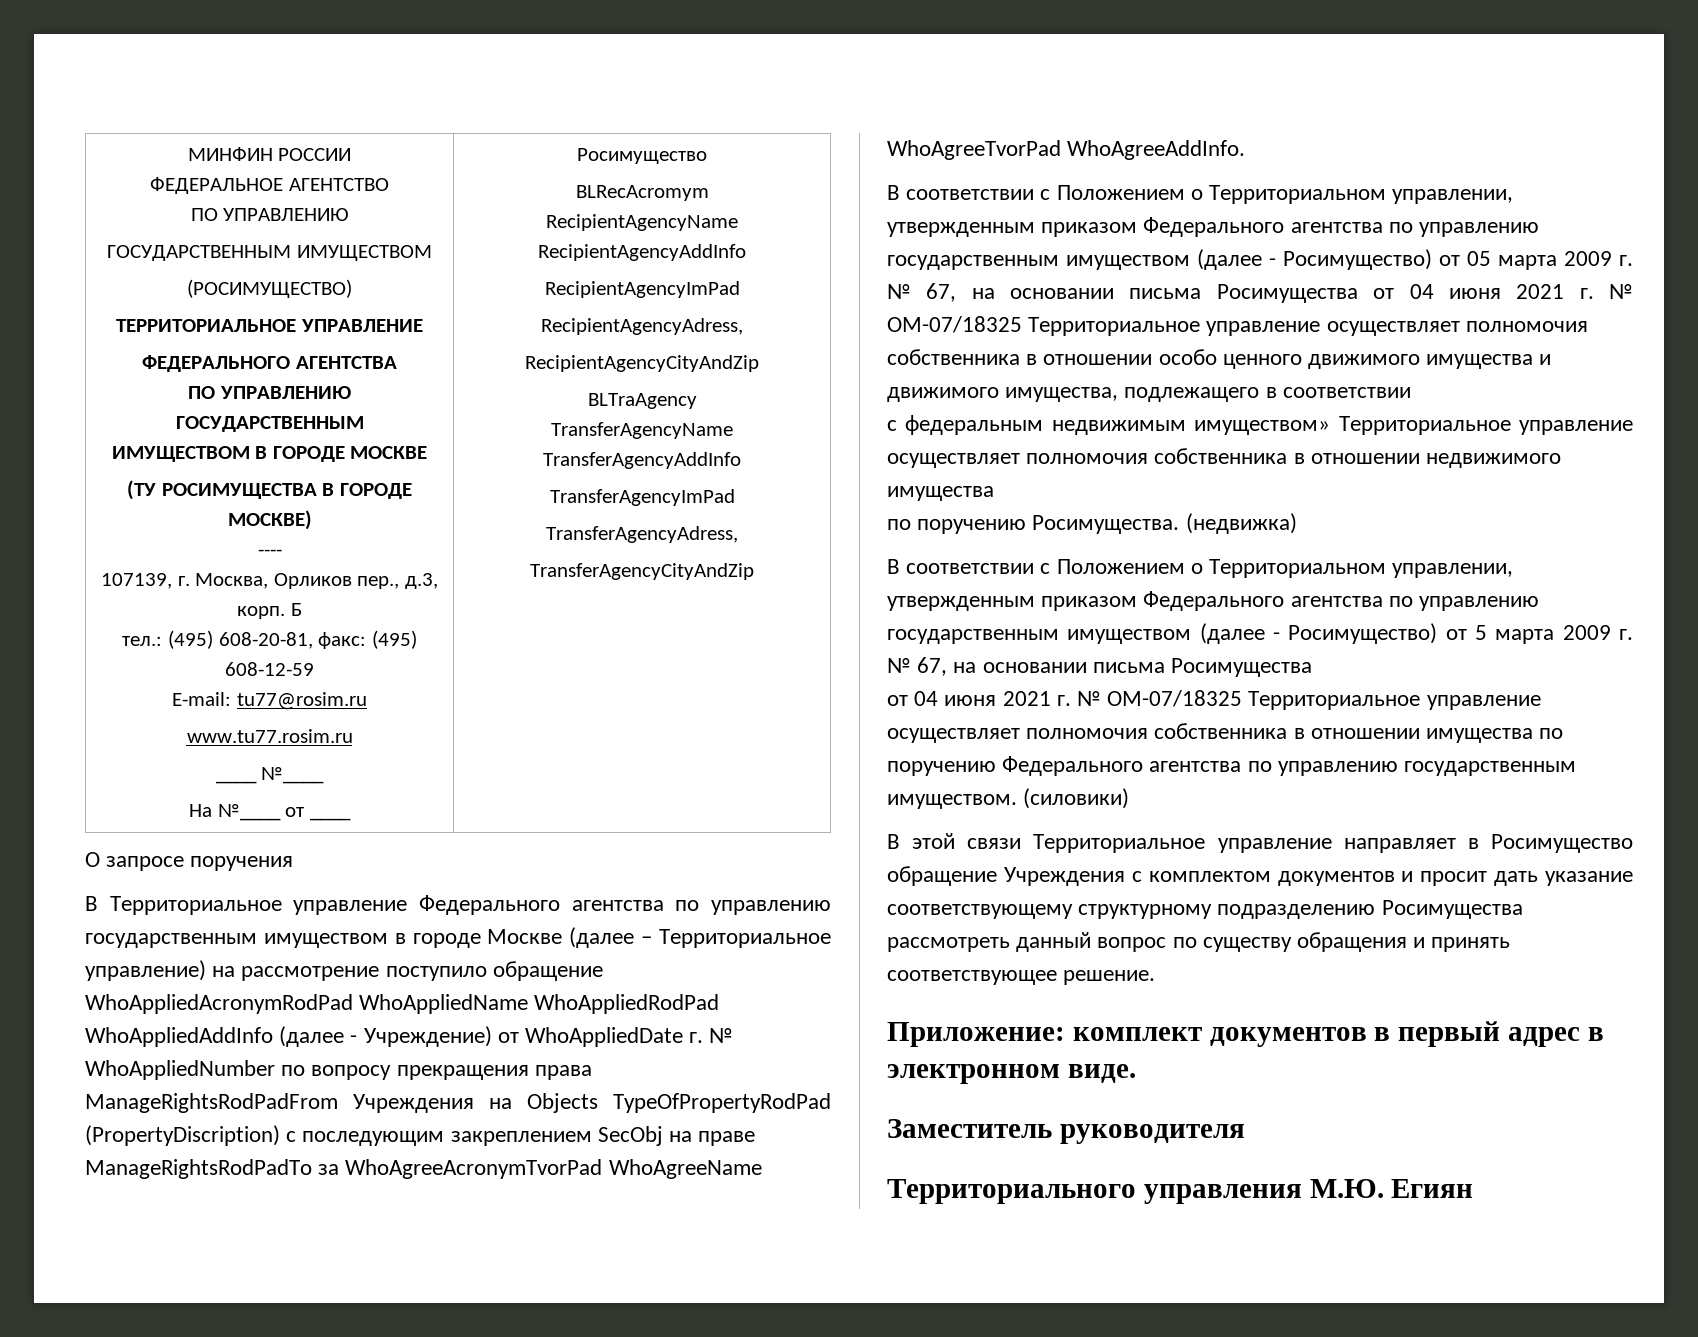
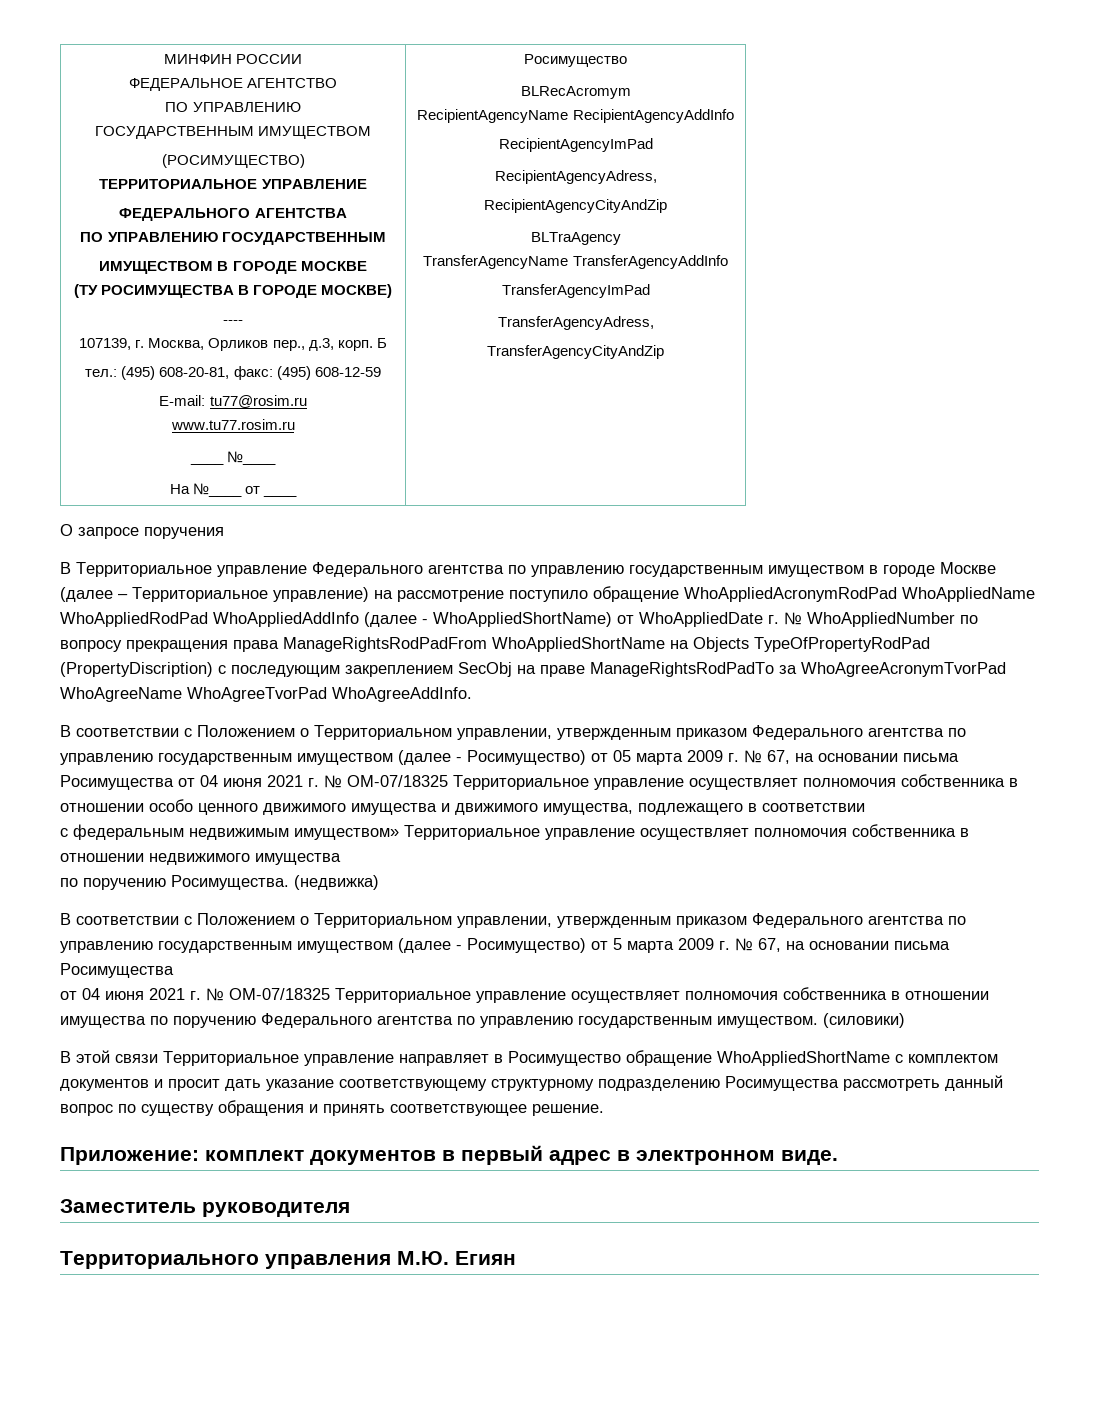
[363,1026,492,1047] Учреждение) -> [433,612,612,627] WhoAppliedShortName)
[353,1094,474,1113] Учреждения -> [492,637,665,652] WhoAppliedShortName
[1003,867,1125,886] Учреждения -> [717,1051,890,1066] WhoAppliedShortName

